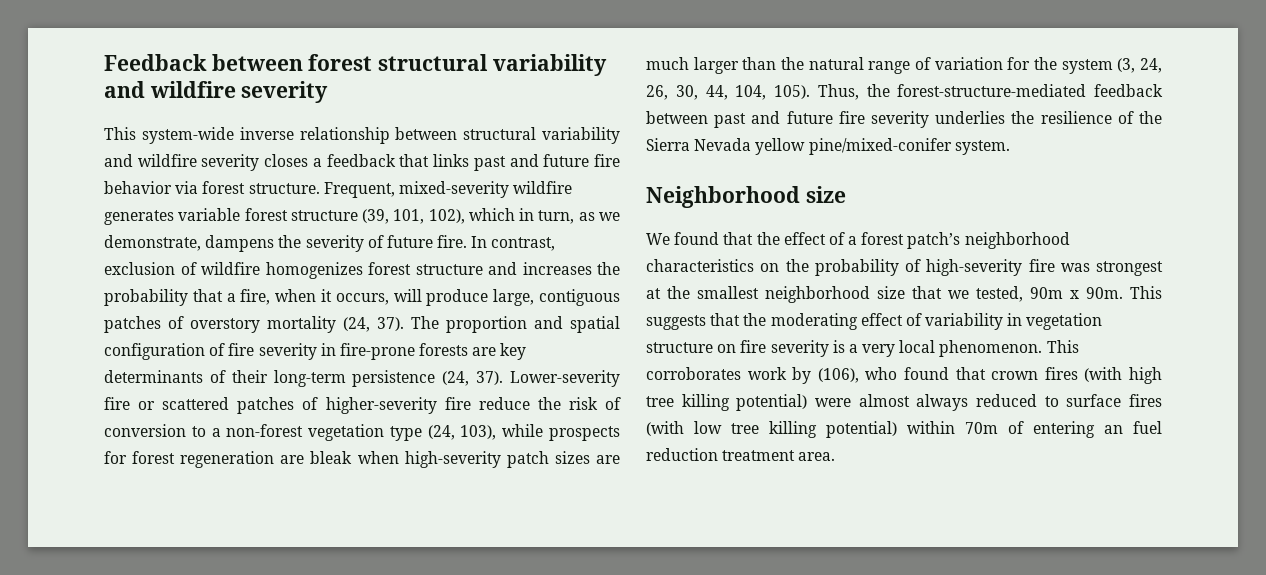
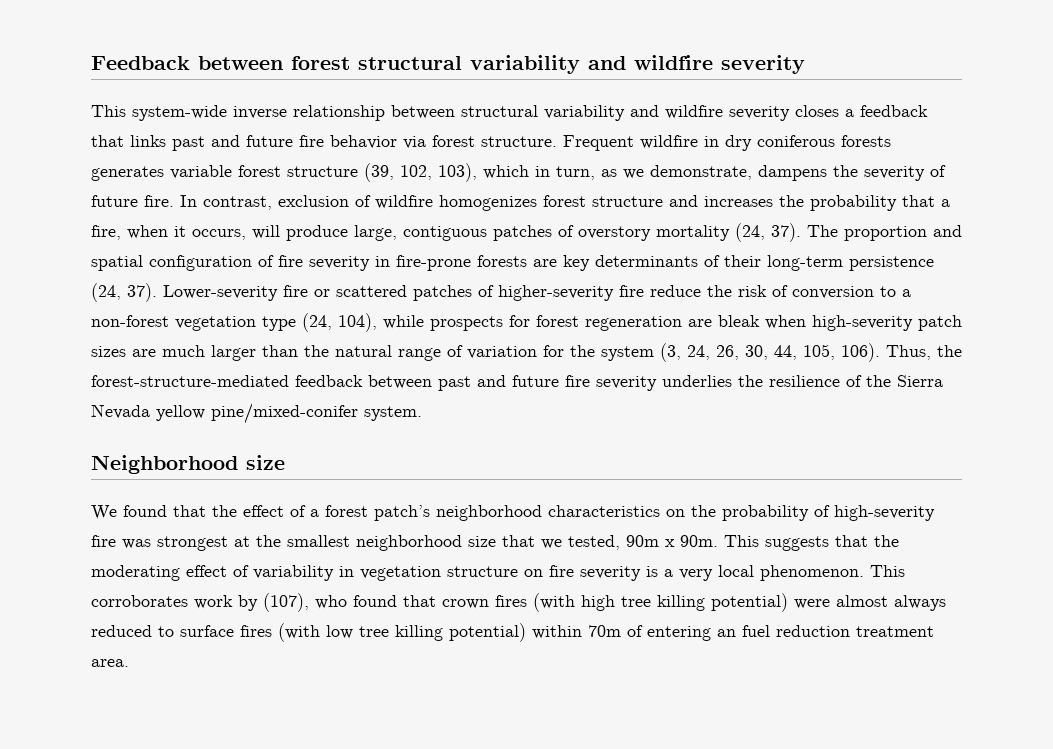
[323,181,573,198] Frequent, mixed-severity wildfire -> [563,135,891,151] Frequent wildfire in dry coniferous forests
[393,209,465,224] 101, 102), -> [400,163,477,182] 102, 103),
[460,425,497,440] 103), -> [338,313,377,332] 104),
[735,85,810,100] 104, 105). -> [803,343,880,362] 105, 106).
[817,368,859,383] (106), -> [263,593,309,612] (107),

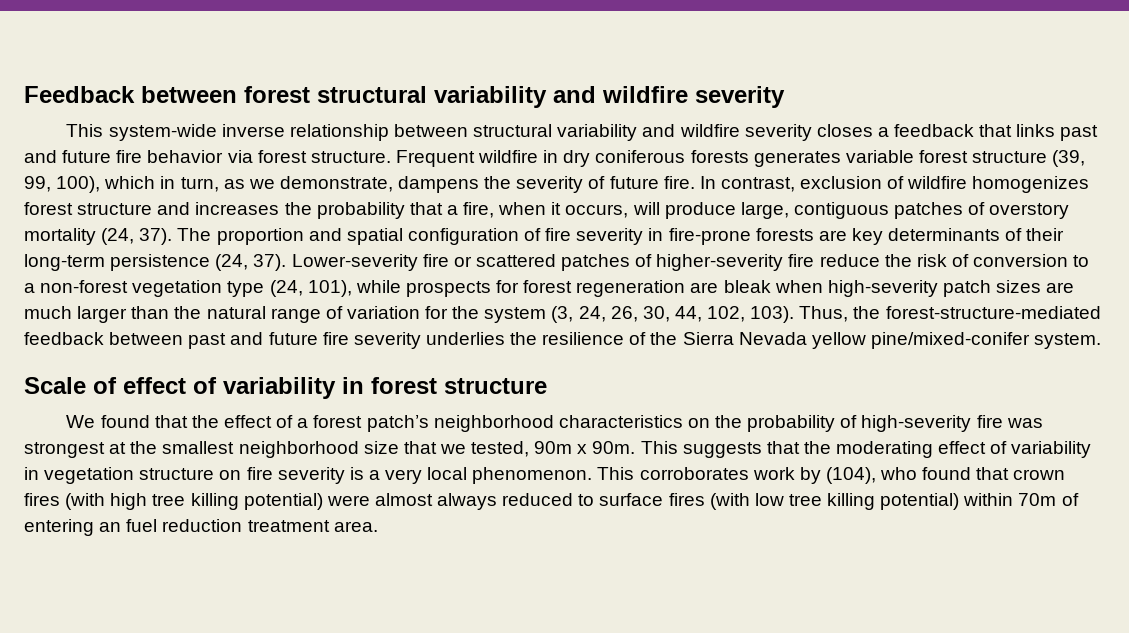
[400,163,477,182] 102, 103), -> [24,176,101,193] 99, 100),
[338,313,377,332] 104), -> [307,280,352,297] 101),
[803,343,880,362] 105, 106). -> [707,306,795,323] 102, 103).
[91,455,285,474] Neighborhood size -> [24,377,547,399] Scale of effect of variability in forest structure
[263,593,309,612] (107), -> [825,467,876,484] (104),

